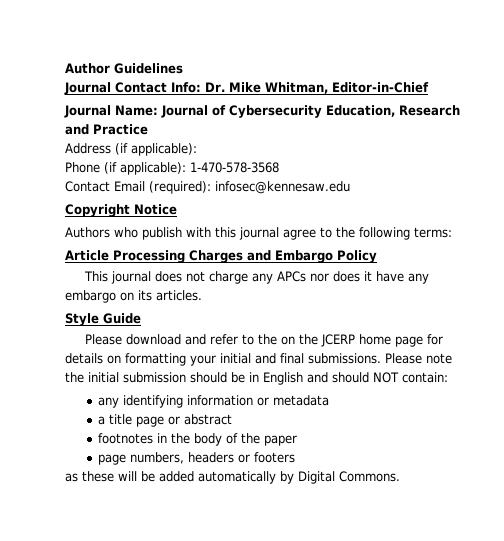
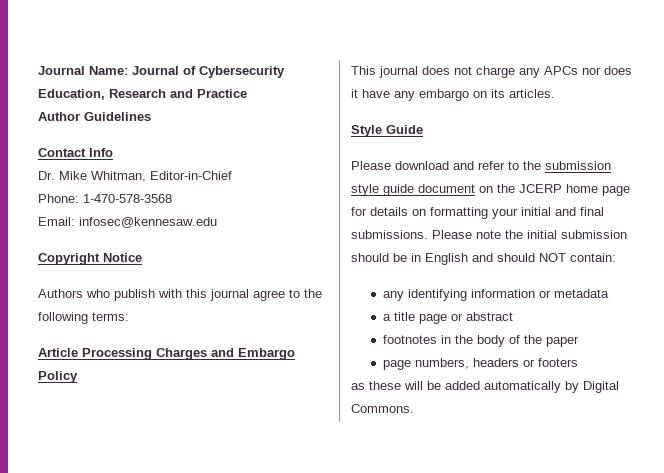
[65,63,183,74] [64,82,429,95] Author Guidelines // Journal Contact Info: Dr. Mike Whitman, Editor-in-Chief // -> (38, 70) none
[65,143,197,156] [65,162,279,175] [65,181,211,194] Address (if applicable): // Phone (if applicable): 1-470-578-3568 // Contact Email (required): -> [38,112,151,121] [38,148,113,157] [38,171,232,182] [38,194,172,203] [38,217,75,226] Author Guidelines // Contact Info // Dr. Mike Whitman, Editor-in-Chief // Phone: 1-470-578-3568 // Email:
(278, 339) none -> [545,161,611,170] [351,184,475,196] submission style guide document

